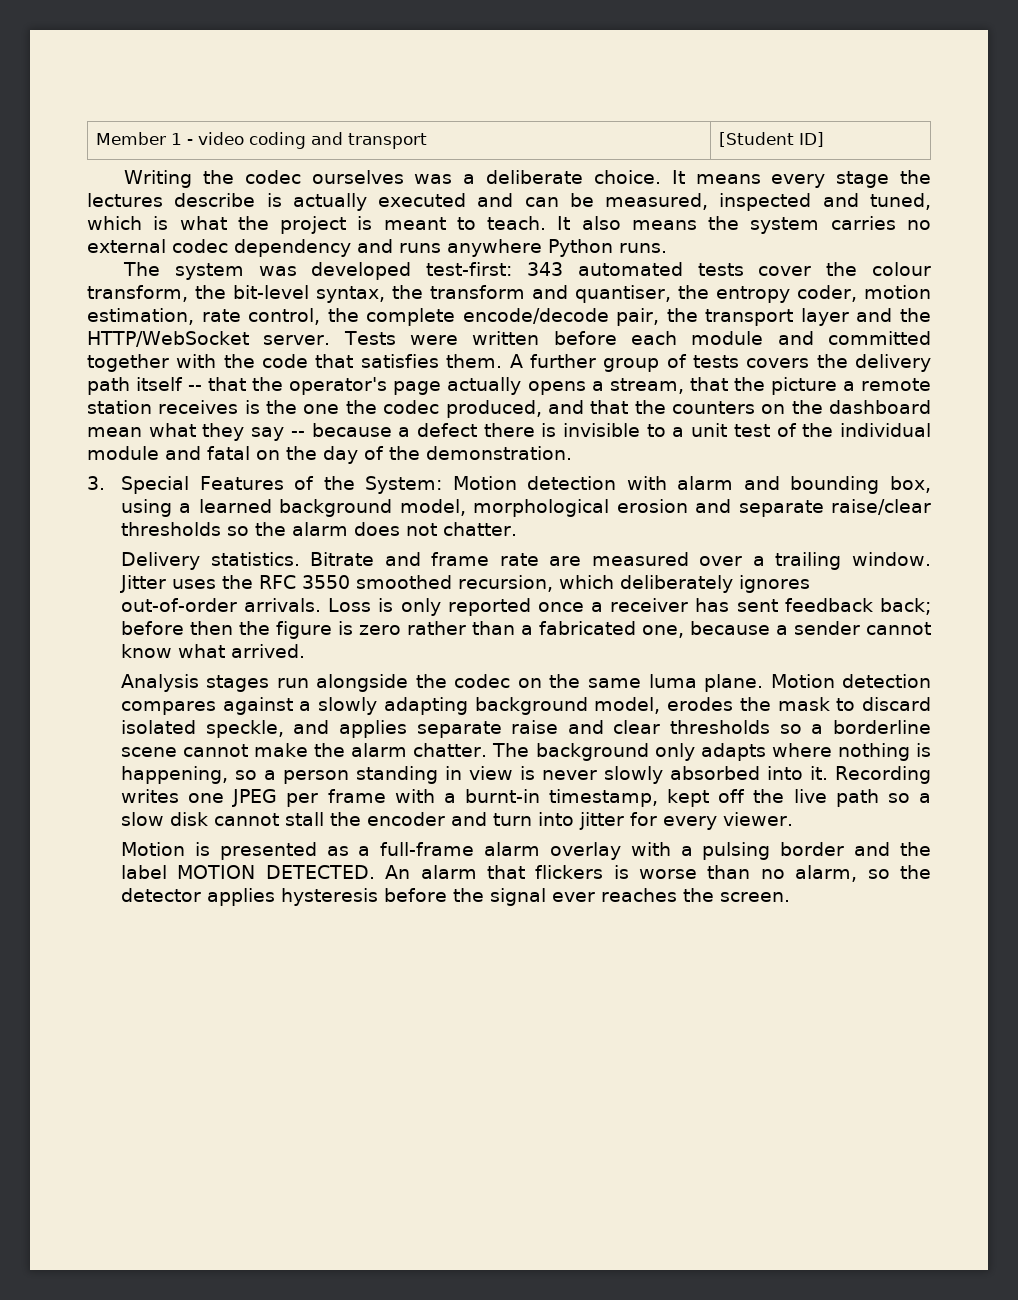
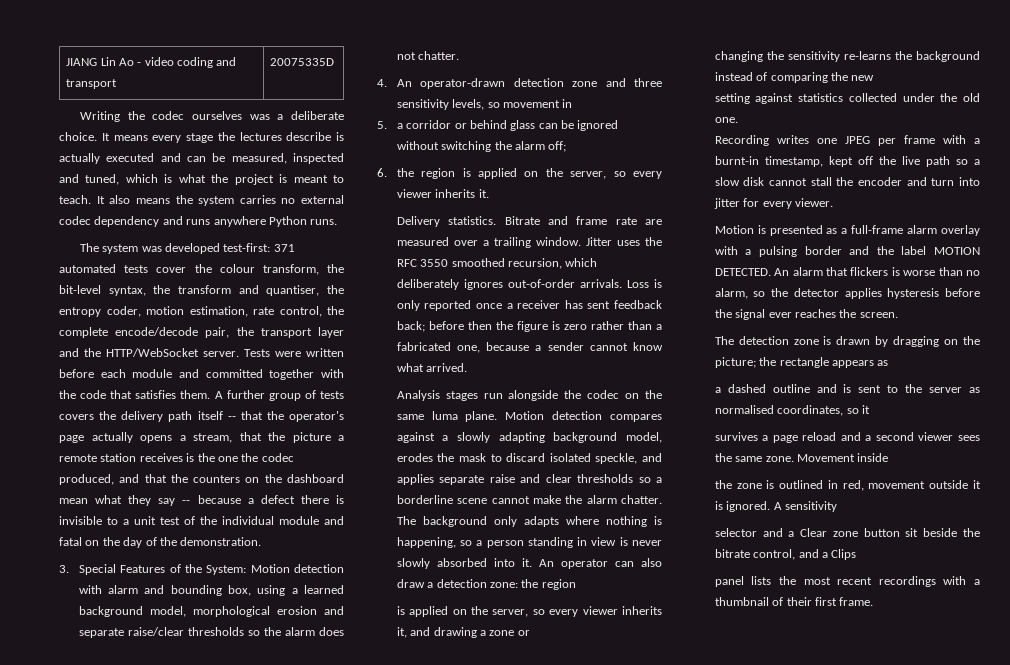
[96,132,183,145] Member 1 -> [66,57,134,66] JIANG Lin Ao
[719,132,825,147] [Student ID] -> [270,58,335,66] 20075335D
[527,262,564,276] 343 -> [273,244,295,252] 371
(517, 529) none -> [377,78,662,89] [396,99,573,110] [377,120,619,131] [396,141,567,152] [377,168,662,179] [396,189,489,198] // 4. An operator-drawn detection zone and three sensitivity levels, so movement in // 5. a corridor or behind glass can be ignored without switching the alarm off; // 6. the region is applied on the server, so every viewer inherits it.
(829, 773) none -> [538,558,662,569] [396,579,576,590] [396,606,662,617] [396,627,530,638] [714,51,980,62] [714,72,875,83] [714,93,980,104] [714,117,738,123] An operator can also draw a detection zone: the region // is applied on the server, so every viewer inherits it, and drawing a zone or // changing the sensitivity re-learns the background instead of comparing the new // setting against statistics collected under the old one. //
(790, 897) none -> [714,336,980,347] [714,357,889,368] [714,384,980,393] [714,405,870,416] [714,432,980,443] [714,453,889,462] [714,480,981,491] [714,501,837,512] [714,528,980,537] [714,549,857,560] [714,576,980,587] [714,597,874,606] // The detection zone is drawn by dragging on the picture; the rectangle appears as // a dashed outline and is sent to the server as normalised coordinates, so it // survives a page reload and a second viewer sees the same zone. Movement inside // the zone is outlined in red, movement outside it is ignored. A sensitivity // selector and a Clear zone button sit beside the bitrate control, and a Clips // panel lists the most recent recordings with a thumbnail of their first frame.

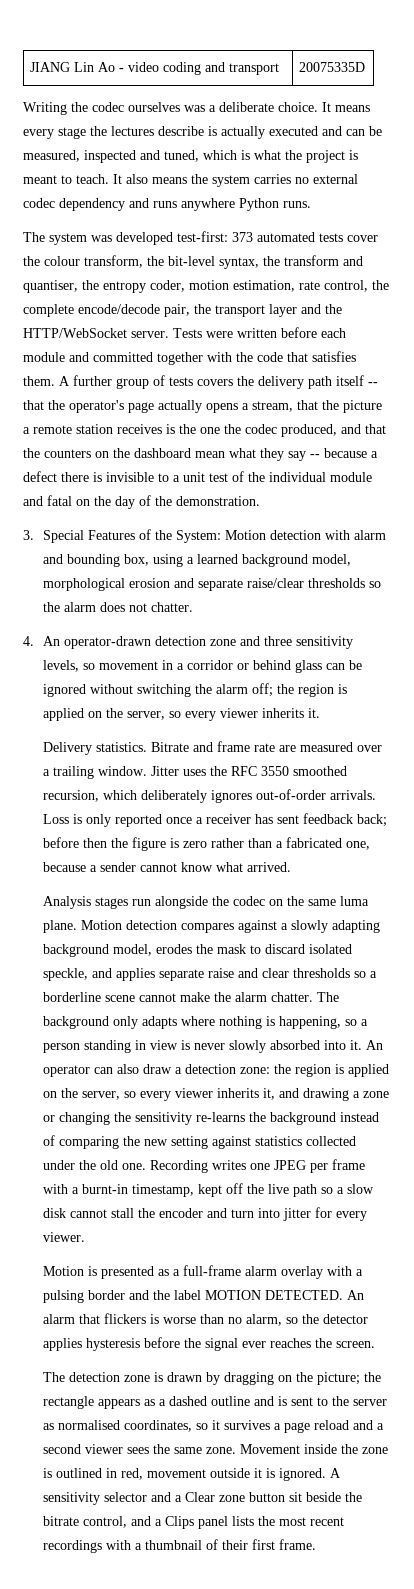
[273,244,295,252] 371 -> [232,232,253,242] 373
[377,121,387,129] // 5. -> (174, 665) none
[377,168,387,177] // 6. -> (274, 690) none
(576, 584) // -> (332, 1070) none
(530, 633) // -> (56, 1118) none
(875, 78) // -> (169, 1142) none
(738, 120) // -> (147, 1166) none
(889, 363) // -> (156, 1402) none
(870, 409) // -> (221, 1425) none
(889, 457) // -> (338, 1449) none
(837, 506) // -> (101, 1498) none
(857, 554) // -> (195, 1522) none

